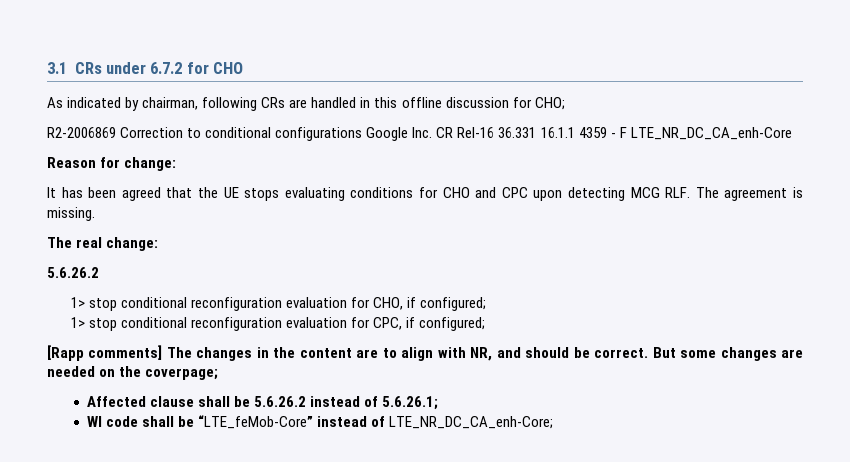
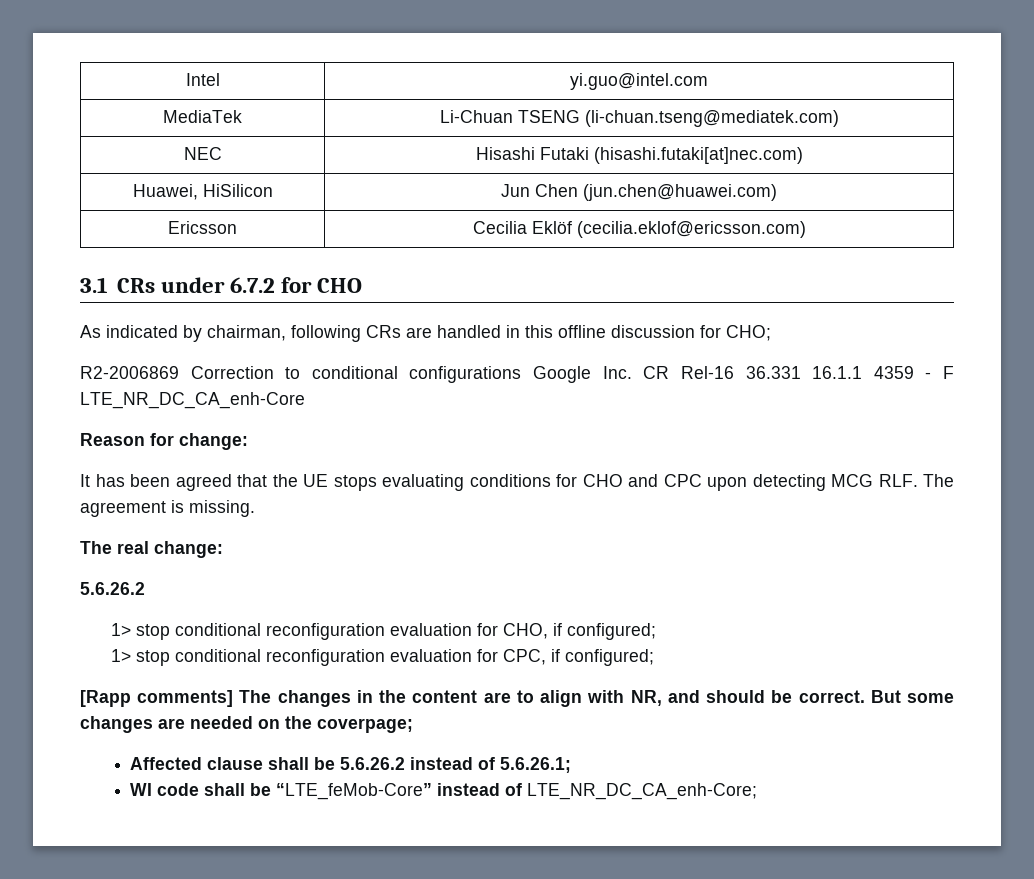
(47, 68) none -> [185,73,220,86] [570,73,708,90] [163,110,242,123] [439,110,839,127] [183,147,222,160] [475,147,803,164] [132,184,273,200] [501,184,777,201] [168,221,237,234] [472,221,806,238] Intel | yi.guo@intel.com // MediaTek | Li-Chuan TSENG (li-chuan.tseng@mediatek.com) // NEC | Hisashi Futaki (hisashi.futaki[at]nec.com) // Huawei, HiSilicon | Jun Chen (jun.chen@huawei.com) // Ericsson | Cecilia Eklöf (cecilia.eklof@ericsson.com) //

